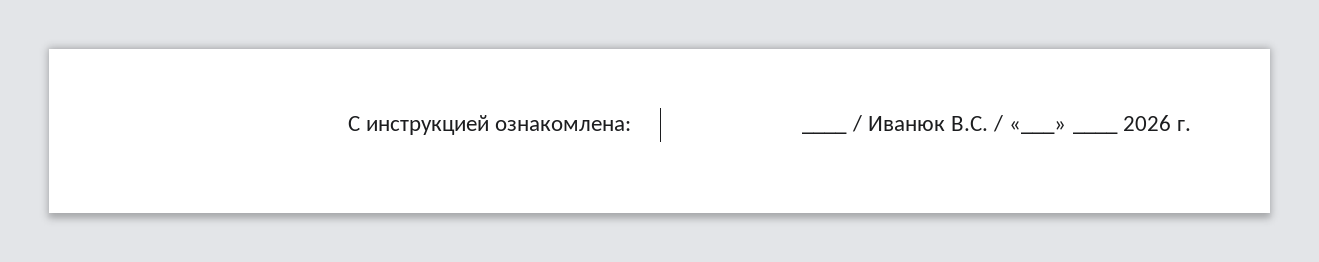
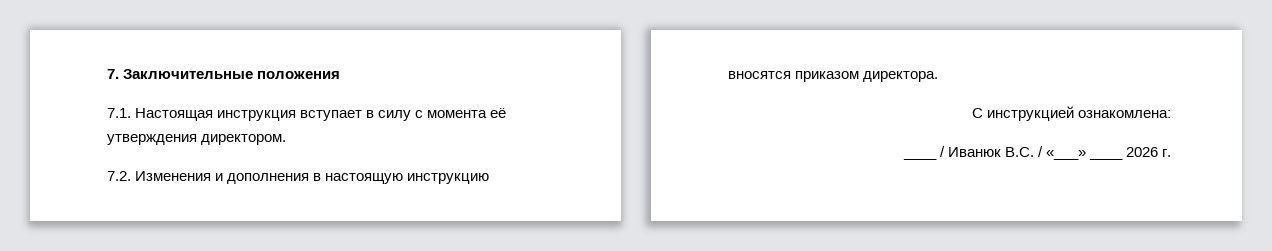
(347, 123) none -> [107,69,341,79] [107,108,507,121] [107,134,287,145] [107,171,490,184] [728,71,939,82] 7. Заключительные положения // 7.1. Настоящая инструкция вступает в силу с момента её утверждения директором. // 7.2. Изменения и дополнения в настоящую инструкцию вносятся приказом директора. //

